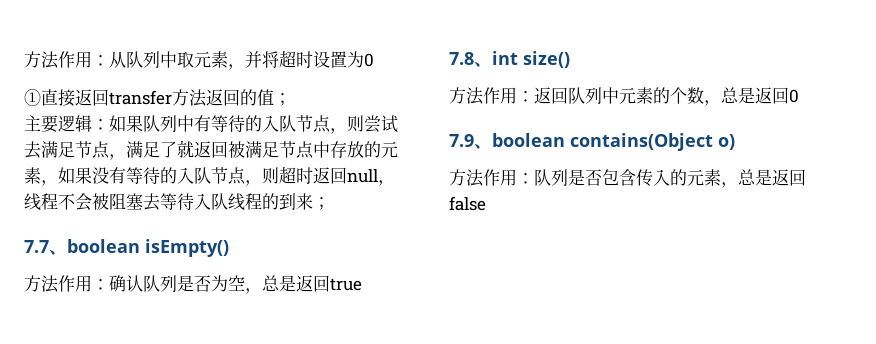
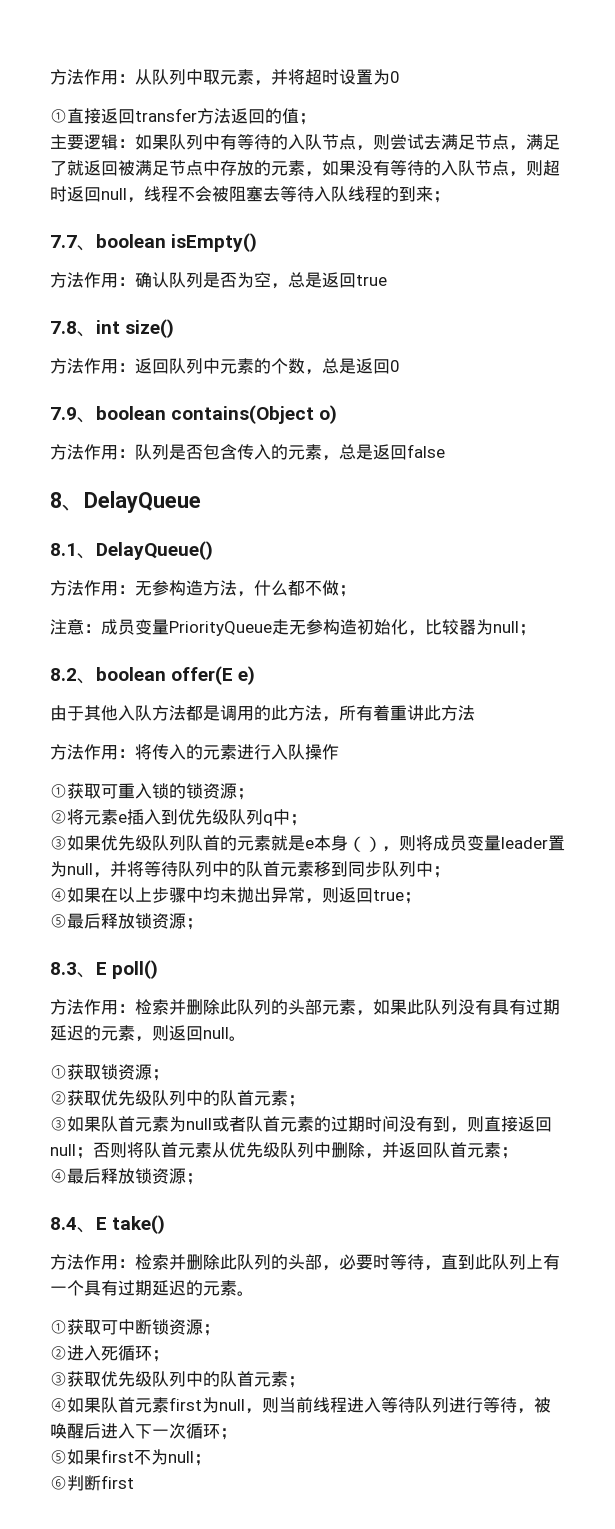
(486, 203) none -> [50,491,201,513] [50,541,213,560] [50,580,356,597] [50,619,536,636] [50,666,256,685] [50,705,475,722] [50,744,339,760] [50,783,254,800] [50,809,307,826] [50,835,565,852] [50,861,450,878] [50,887,421,904] [50,913,203,930] [50,960,159,979] [50,999,560,1016] [50,1025,246,1042] [50,1064,169,1081] [50,1090,305,1107] [50,1116,552,1133] [50,1142,518,1159] [50,1168,203,1185] [50,1215,166,1234] [50,1254,560,1271] [50,1280,254,1296] [50,1319,220,1336] [50,1345,169,1362] [50,1371,305,1388] [50,1397,551,1414] [50,1423,237,1440] [50,1449,211,1466] [50,1475,134,1491] // 8、DelayQueue // 8.1、DelayQueue() // 方法作用：无参构造方法，什么都不做； // 注意：成员变量PriorityQueue走无参构造初始化，比较器为null； // 8.2、boolean offer(E e) // 由于其他入队方法都是调用的此方法，所有着重讲此方法 // 方法作用：将传入的元素进行入队操作 // ①获取可重入锁的锁资源； // ②将元素e插入到优先级队列q中； // ③如果优先级队列队首的元素就是e本身（），则将成员变量leader置为null，并将等待队列中的队首元素移到同步队列中； // ④如果在以上步骤中均未抛出异常，则返回true； // ⑤最后释放锁资源； // 8.3、E poll() // 方法作用：检索并删除此队列的头部元素，如果此队列没有具有过期延迟的元素，则返回null。 // ①获取锁资源； // ②获取优先级队列中的队首元素； // ③如果队首元素为null或者队首元素的过期时间没有到，则直接返回null；否则将队首元素从优先级队列中删除，并返回队首元素； // ④最后释放锁资源； // 8.4、E take() // 方法作用：检索并删除此队列的头部，必要时等待，直到此队列上有一个具有过期延迟的元素。 // ①获取可中断锁资源； // ②进入死循环； // ③获取优先级队列中的队首元素； // ④如果队首元素first为null，则当前线程进入等待队列进行等待，被唤醒后进入下一次循环； // ⑤如果first不为null； // ⑥判断first

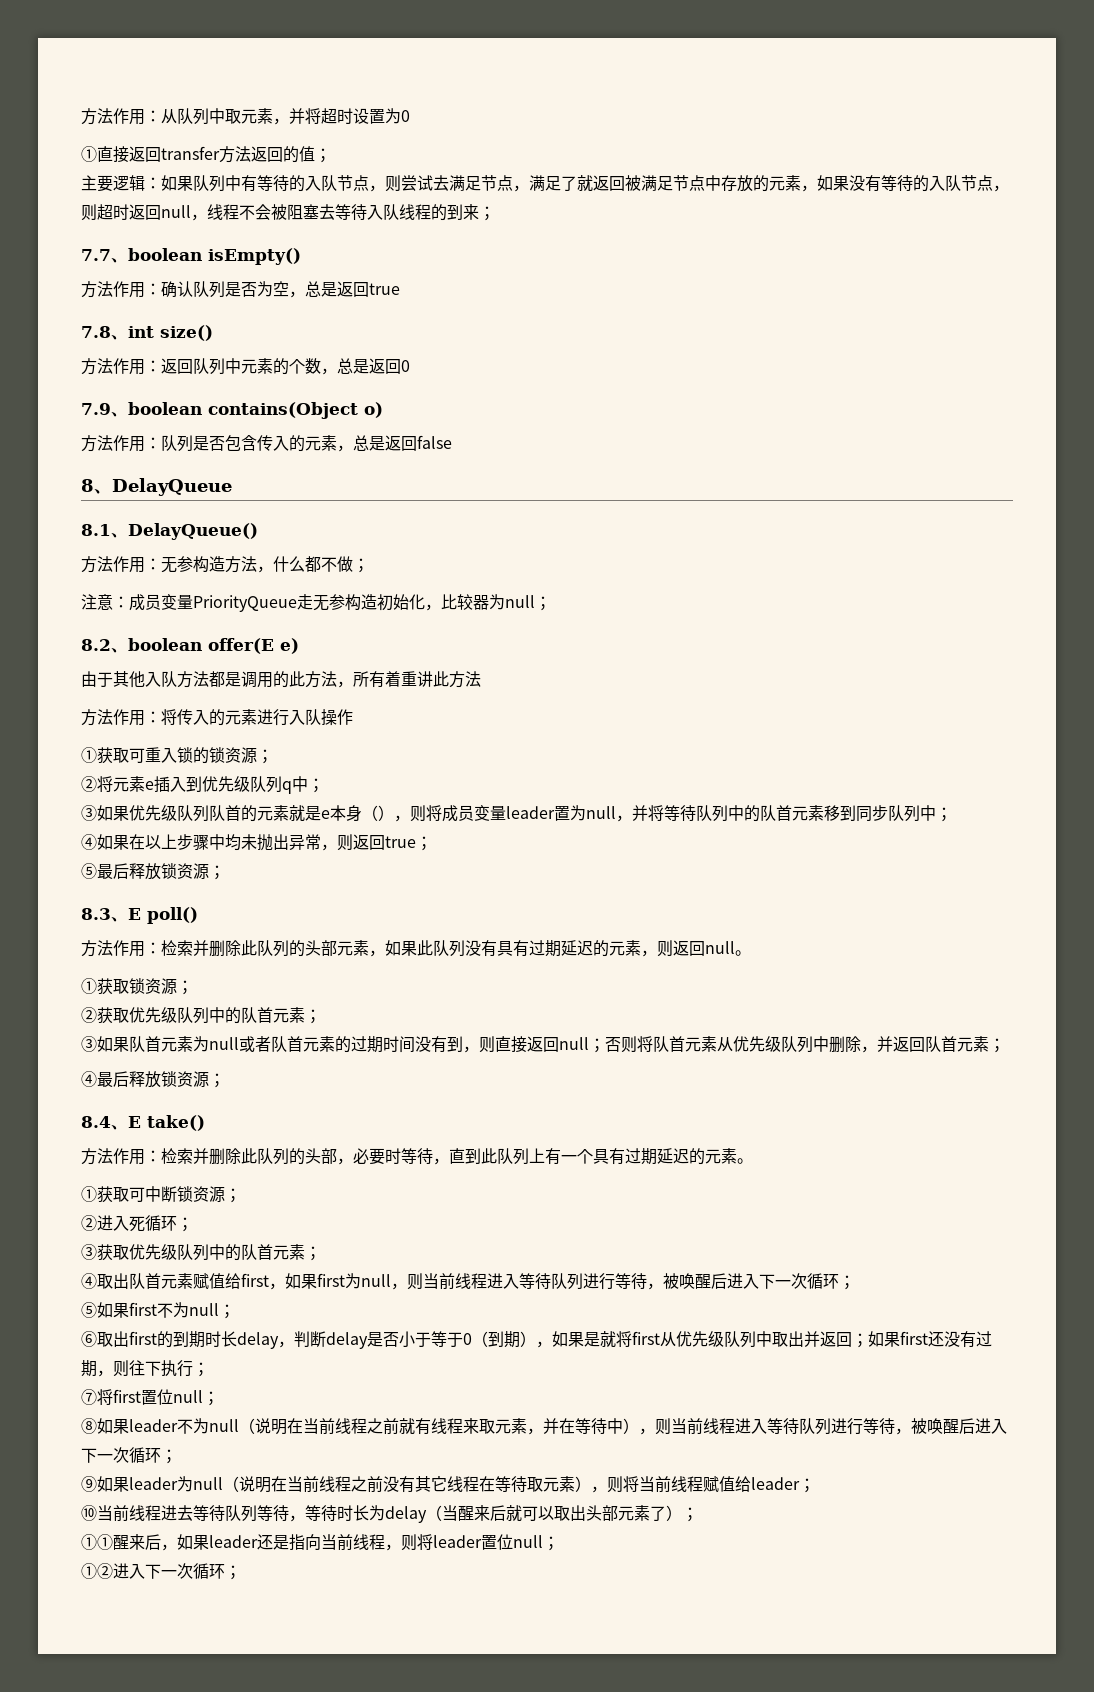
[67,1397,169,1413] 如果队首元素 -> [97,1273,317,1290] 取出队首元素赋值给first，如果
[67,1475,134,1491] 判断first -> [97,1331,992,1349] [81,1360,209,1377] [81,1389,219,1406] [81,1418,1007,1435] [81,1447,177,1464] [81,1476,815,1493] [81,1505,698,1523] [81,1534,559,1551] [81,1563,241,1580] 取出first的到期时长delay，判断delay是否小于等于0（到期），如果是就将first从优先级队列中取出并返回；如果first还没有过期，则往下执行； // ⑦将first置位null； // ⑧如果leader不为null（说明在当前线程之前就有线程来取元素，并在等待中），则当前线程进入等待队列进行等待，被唤醒后进入下一次循环； // ⑨如果leader为null（说明在当前线程之前没有其它线程在等待取元素），则将当前线程赋值给leader； // ⑩当前线程进去等待队列等待，等待时长为delay（当醒来后就可以取出头部元素了）； // ①①醒来后，如果leader还是指向当前线程，则将leader置位null； // ①②进入下一次循环；

